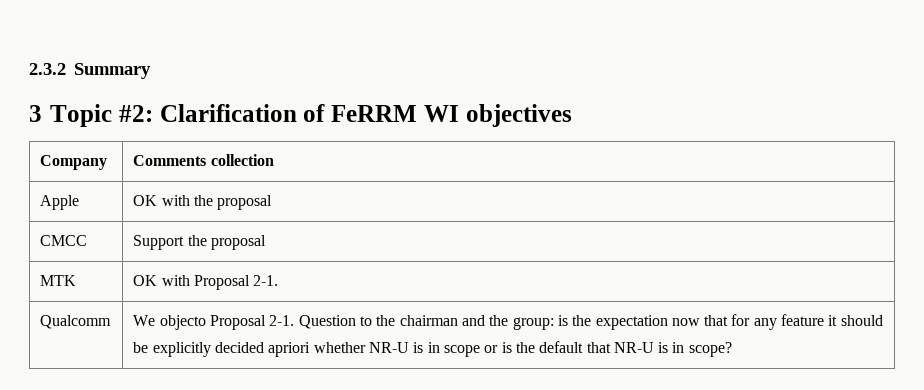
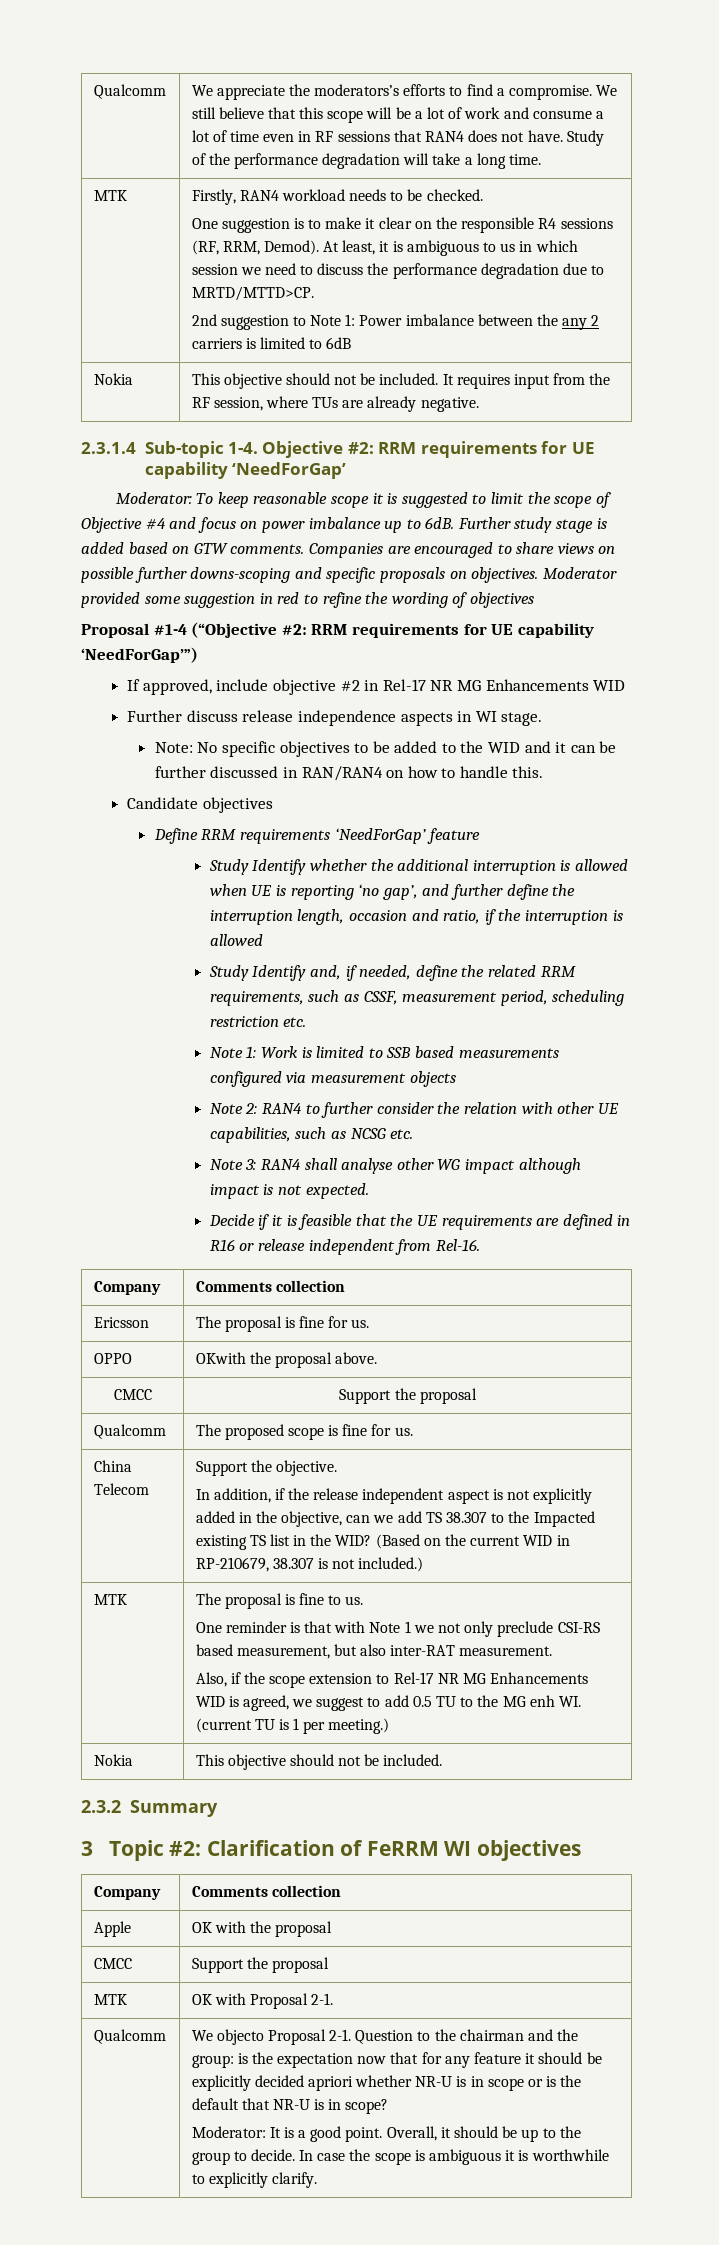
(29, 69) none -> [93,84,166,99] [191,84,618,100] [191,107,604,123] [191,130,604,146] [191,153,541,169] [93,190,127,201] [191,189,483,205] [191,217,613,233] [191,240,578,256] [191,263,605,279] [191,286,314,301] [191,314,600,330] [191,337,352,349] [93,373,133,385] [191,373,611,389] [191,396,479,412] [81,441,595,458] [144,462,346,479] [115,492,611,508] [81,517,607,533] [81,542,616,558] [81,567,617,583] [81,592,534,608] [81,622,594,638] [81,647,198,663] [127,679,626,695] [127,710,543,726] [154,741,617,757] [154,766,544,781] [127,797,273,813] [153,828,481,844] [208,859,628,875] [209,884,576,900] [209,909,623,925] [209,934,263,946] [208,965,576,981] [209,990,625,1006] [209,1016,307,1027] [209,1046,559,1058] [209,1071,456,1087] [209,1102,619,1118] [209,1127,414,1143] [209,1158,581,1174] [209,1183,369,1199] [208,1214,631,1230] [209,1239,480,1255] [93,1281,161,1295] [195,1280,345,1292] [93,1317,149,1328] [195,1316,370,1332] [93,1353,132,1364] [195,1352,378,1368] [113,1389,152,1400] [339,1388,477,1404] [93,1424,166,1439] [195,1424,413,1440] [93,1460,132,1472] [93,1483,149,1495] [195,1460,337,1476] [195,1488,593,1504] [195,1511,595,1527] [195,1534,570,1550] [195,1557,424,1572] [93,1594,127,1605] [195,1593,364,1609] [195,1621,600,1637] [195,1644,553,1659] [195,1672,589,1688] [195,1695,581,1711] [195,1718,390,1734] [93,1754,133,1766] [195,1754,443,1770] Qualcomm | We appreciate the moderators’s efforts to find a compromise. We still believe that this scope will be a lot of work and consume a lot of time even in RF sessions that RAN4 does not have. Study of the performance degradation will take a long time. // MTK | Firstly, RAN4 workload needs to be checked. // One suggestion is to make it clear on the responsible R4 sessions (RF, RRM, Demod). At least, it is ambiguous to us in which session we need to discuss the performance degradation due to MRTD/MTTD>CP. // 2nd suggestion to Note 1: Power imbalance between the any 2 carriers is limited to 6dB // Nokia | This objective should not be included. It requires input from the RF session, where TUs are already negative. // 2.3.1.4 Sub-topic 1-4. Objective #2: RRM requirements for UE capability ‘NeedForGap’ // Moderator: To keep reasonable scope it is suggested to limit the scope of Objective #4 and focus on power imbalance up to 6dB. Further study stage is added based on GTW comments. Companies are encouraged to share views on possible further downs-scoping and specific proposals on objectives. Moderator provided some suggestion in red to refine the wording of objectives // Proposal #1-4 (“Objective #2: RRM requirements for UE capability ‘NeedForGap’”) // If approved, include objective #2 in Rel-17 NR MG Enhancements WID // Further discuss release independence aspects in WI stage. // Note: No specific objectives to be added to the WID and it can be further discussed in RAN/RAN4 on how to handle this. // Candidate objectives // Define RRM requirements ‘NeedForGap’ feature // Study Identify whether the additional interruption is allowed when UE is reporting ‘no gap’, and further define the interruption length, occasion and ratio, if the interruption is allowed // Study Identify and, if needed, define the related RRM requirements, such as CSSF, measurement period, scheduling restriction etc. // Note 1: Work is limited to SSB based measurements configured via measurement objects // Note 2: RAN4 to further consider the relation with other UE capabilities, such as NCSG etc. // Note 3: RAN4 shall analyse other WG impact although impact is not expected. // Decide if it is feasible that the UE requirements are defined in R16 or release independent from Rel-16. // Company | Comments collection // Ericsson | The proposal is fine for us. // OPPO | OKwith the proposal above. // CMCC | Support the proposal // Qualcomm | The proposed scope is fine for us. // China Telecom | Support the objective. // In addition, if the release independent aspect is not explicitly added in the objective, can we add TS 38.307 to the Impacted existing TS list in the WID? (Based on the current WID in RP-210679, 38.307 is not included.) // MTK | The proposal is fine to us. // One reminder is that with Note 1 we not only preclude CSI-RS based measurement, but also inter-RAT measurement. // Also, if the scope extension to Rel-17 NR MG Enhancements WID is agreed, we suggest to add 0.5 TU to the MG enh WI. (current TU is 1 per meeting.) // Nokia | This objective should not be included. //
(732, 349) none -> [191,2126,581,2142] [191,2149,609,2165] [191,2172,317,2188] // Moderator: It is a good point. Overall, it should be up to the group to decide. In case the scope is ambiguous it is worthwhile to explicitly clarify.

